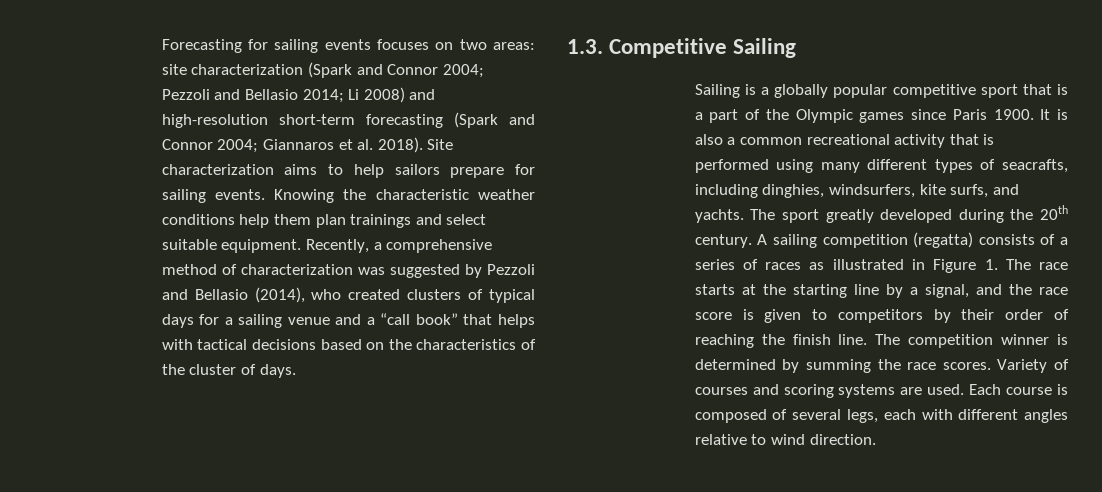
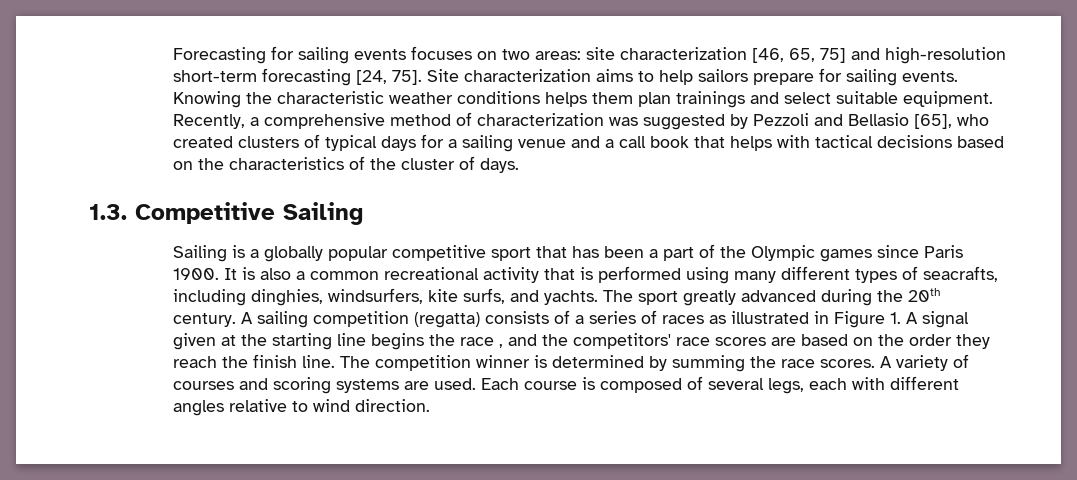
[307,62,484,78] [161,87,436,103] [161,112,535,128] [161,137,423,153] (Spark and Connor 2004; Pezzoli and Bellasio 2014; Li 2008) and high-resolution short-term forecasting (Spark and Connor 2004; Giannaros et al. 2018). -> [751,47,1006,64] [172,68,422,86] [46, 65, 75] and high-resolution short-term forecasting [24, 75].
[239,214,270,228] help -> [544,92,587,107] helps
[254,287,305,303] (2014), -> [913,114,952,129] [65],
[380,313,458,325] “call book” -> [618,136,689,148] call book
[1057,84,1068,95] is -> [571,246,644,258] has been
[880,209,953,223] developed -> [740,290,816,302] advanced
[1005,259,1068,270] [694,284,735,295] The race starts -> [905,311,969,328] [172,333,216,350] A signal given
[885,284,1068,298] [694,309,1069,323] [694,334,754,348] by a signal, and the race score is given to competitors by their order of reaching -> [370,333,990,350] [172,356,217,368] begins the race , and the competitors' race scores are based on the order they reach
[997,359,1048,373] Variety -> [879,355,948,371] A variety

